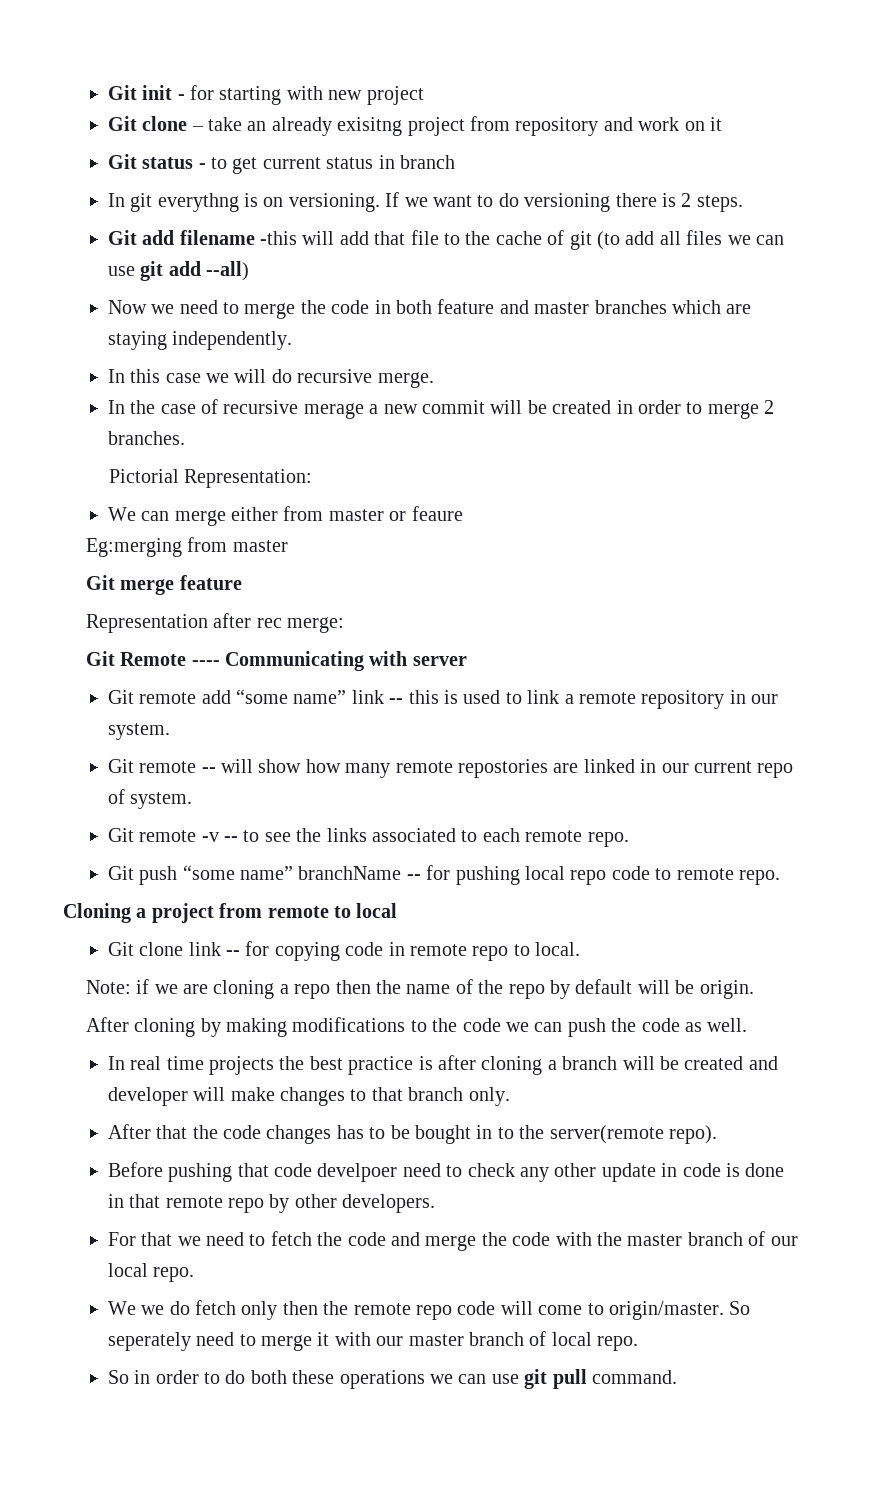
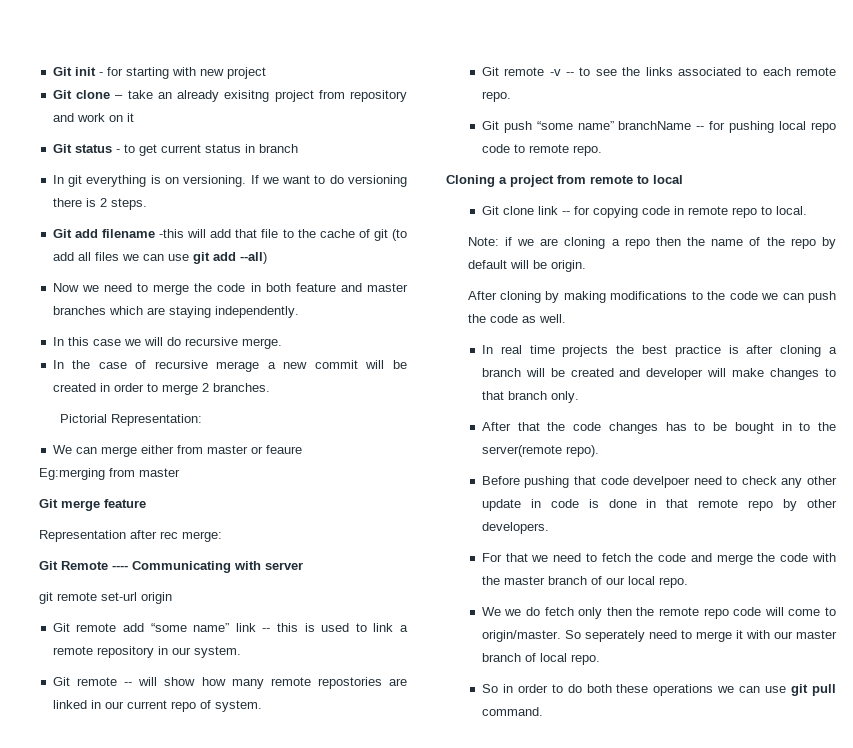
[157,193,239,212] everythng -> [86,175,147,187] everything
(467, 661) none -> [38,592,172,604] // git remote set-url origin

